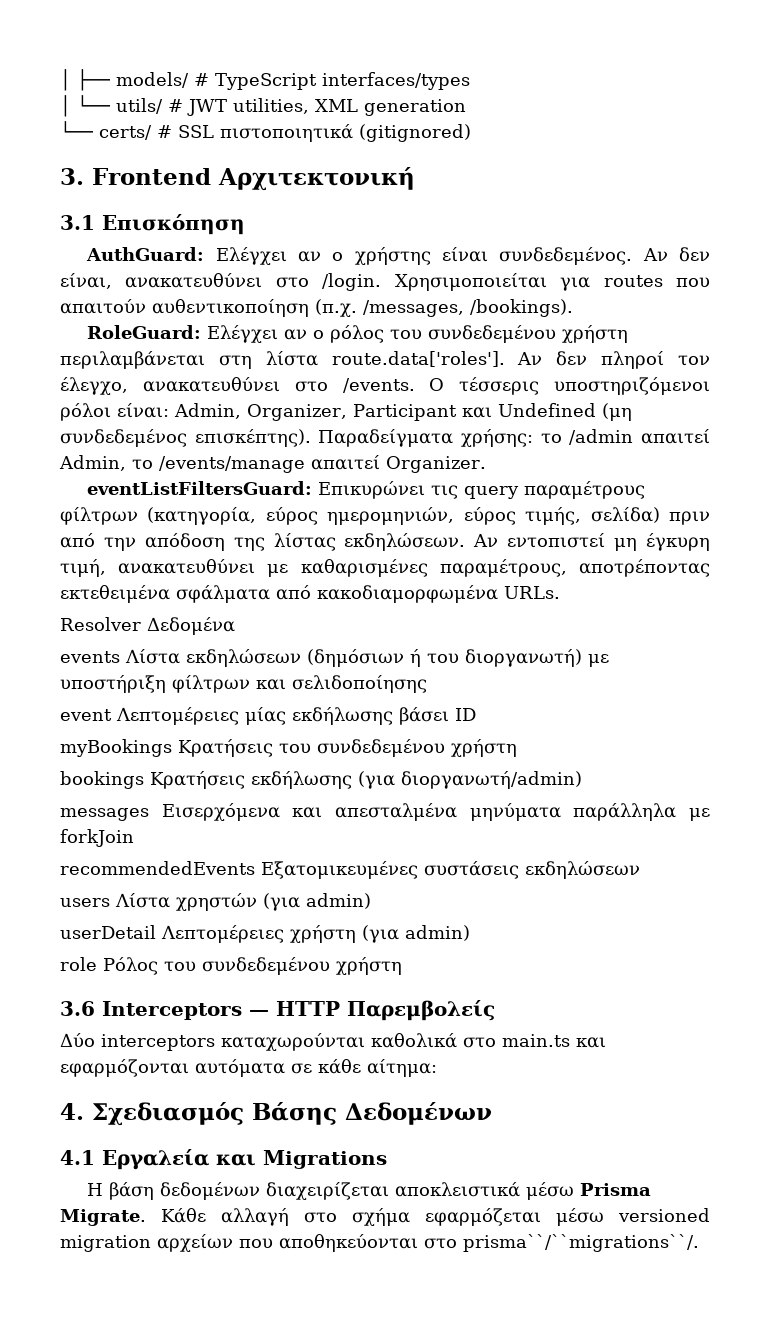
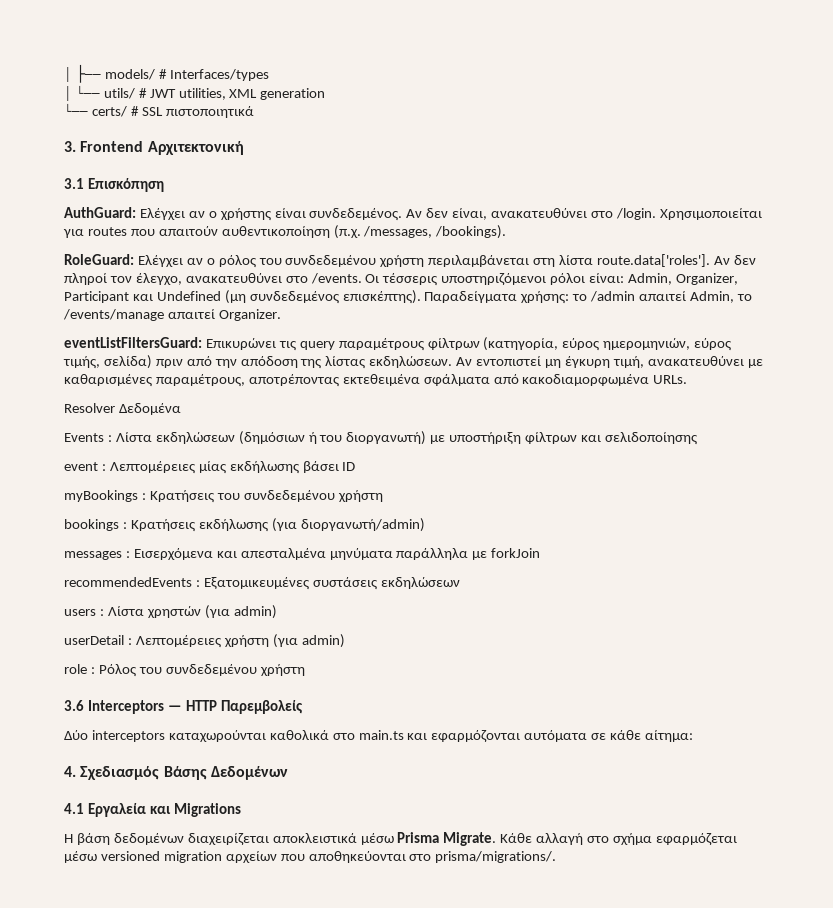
[215,72,470,90] TypeScript interfaces/types -> [169,69,269,81] Interfaces/types
[359,124,471,142] (gitignored) -> (254, 112) none
[429,378,445,391] Ο -> [365,274,380,283] Οι
[60,651,120,663] events -> [64,433,112,442] Events :
(112, 715) none -> [101,464,106,471] :
(172, 748) none -> [141,493,146,500] :
(144, 780) none -> [122,522,127,529] :
(149, 814) none -> [125,551,130,558] :
(255, 868) none -> [195,580,200,587] :
(110, 902) none -> [99,609,104,616] :
(156, 932) none -> [127,638,132,645] :
(97, 964) none -> [90,667,95,674] :
[463,1234,699,1252] prisma``/``migrations``/. -> [435,851,557,863] prisma/migrations/.

